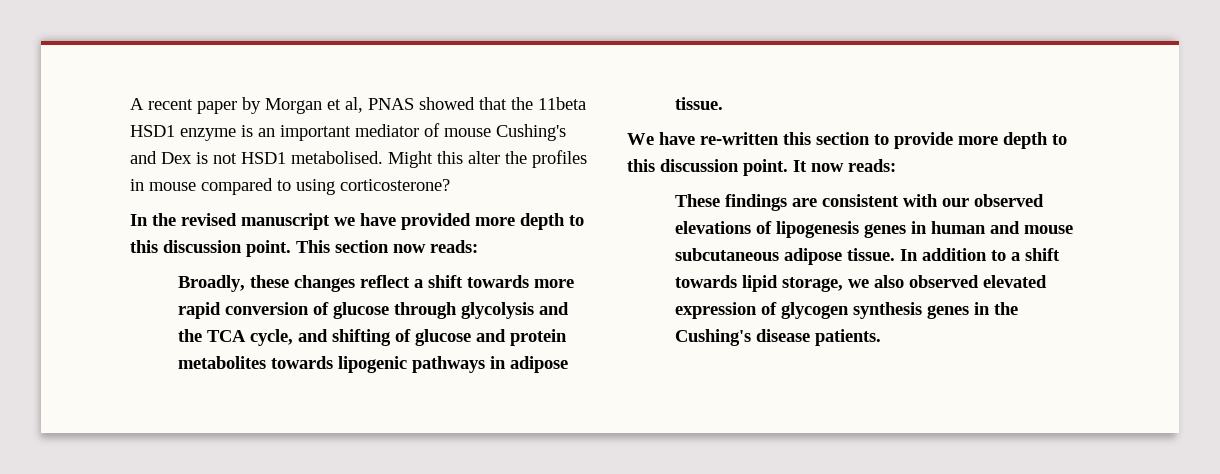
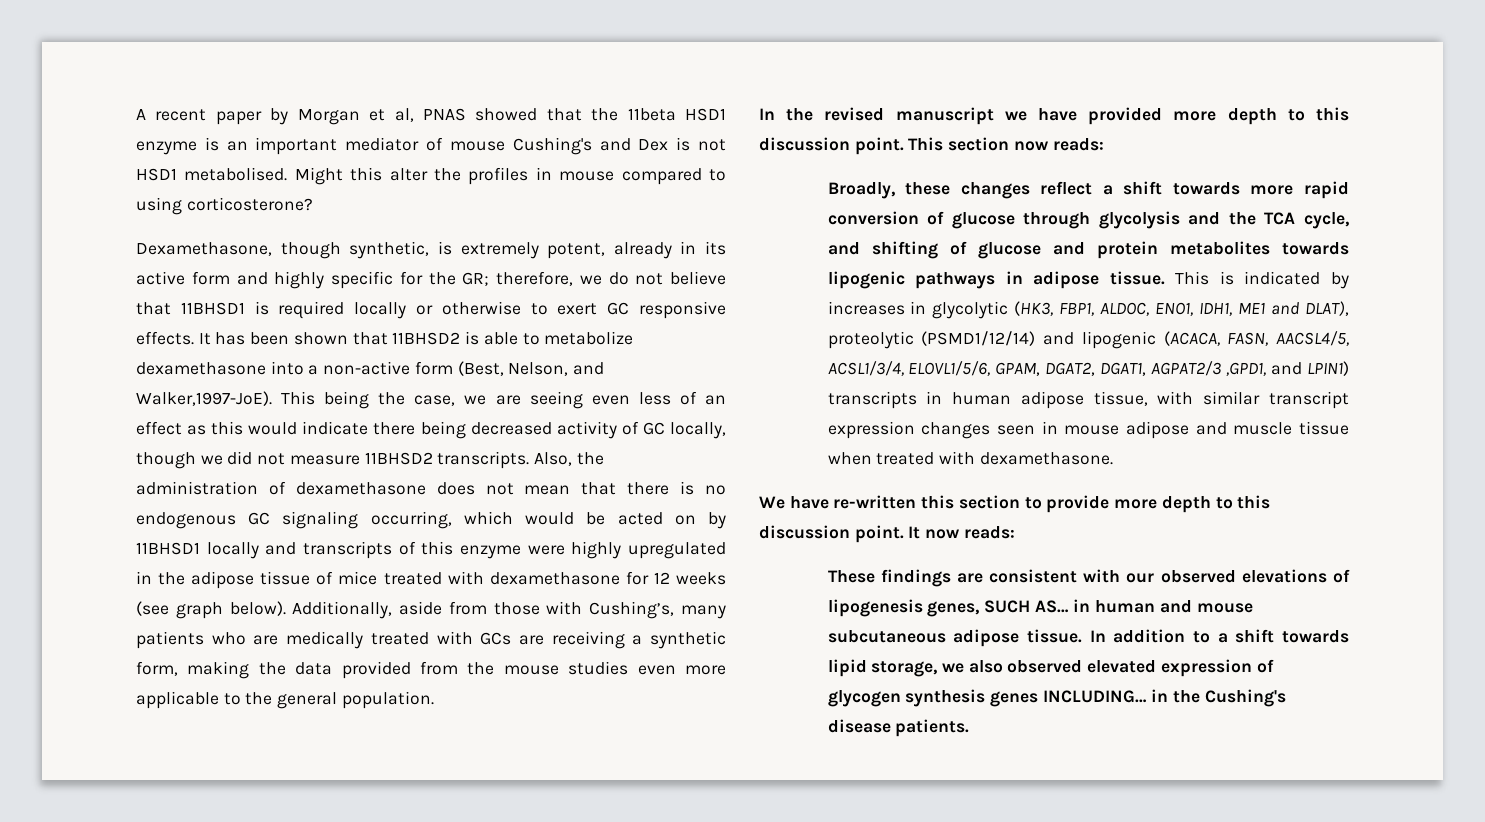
(450, 185) none -> [136,241,726,259] [136,271,726,289] [136,301,727,319] [136,331,634,345] [136,361,605,376] [136,391,726,409] [136,421,726,439] [136,451,604,469] [136,481,727,495] [136,511,726,529] [136,541,727,559] [136,571,726,589] [136,601,726,619] [136,631,726,649] [136,661,726,679] [136,691,434,709] // Dexamethasone, though synthetic, is extremely potent, already in its active form and highly specific for the GR; therefore, we do not believe that 11BHSD1 is required locally or otherwise to exert GC responsive effects. It has been shown that 11BHSD2 is able to metabolize dexamethasone into a non-active form (Best, Nelson, and Walker,1997-JoE). This being the case, we are seeing even less of an effect as this would indicate there being decreased activity of GC locally, though we did not measure 11BHSD2 transcripts. Also, the administration of dexamethasone does not mean that there is no endogenous GC signaling occurring, which would be acted on by 11BHSD1 locally and transcripts of this enzyme were highly upregulated in the adipose tissue of mice treated with dexamethasone for 12 weeks (see graph below). Additionally, aside from those with Cushing’s, many patients who are medically treated with GCs are receiving a synthetic form, making the data provided from the mouse studies even more applicable to the general population.
(724, 103) none -> [1175,271,1349,289] [827,301,1349,319] [827,331,1349,349] [827,361,1349,376] [827,391,1349,409] [827,421,1349,439] [827,451,1113,465] This is indicated by increases in glycolytic (HK3, FBP1, ALDOC, ENO1, IDH1, ME1 and DLAT), proteolytic (PSMD1/12/14) and lipogenic (ACACA, FASN, AACSL4/5, ACSL1/3/4, ELOVL1/5/6, GPAM, DGAT2, DGAT1, AGPAT2/3 ,GPD1, and LPIN1) transcripts in human adipose tissue, with similar transcript expression changes seen in mouse adipose and muscle tissue when treated with dexamethasone.
[864,224,907,238] genes -> [927,600,1069,617] genes, SUCH AS…
(970, 312) none -> [1042,690,1147,703] INCLUDING…

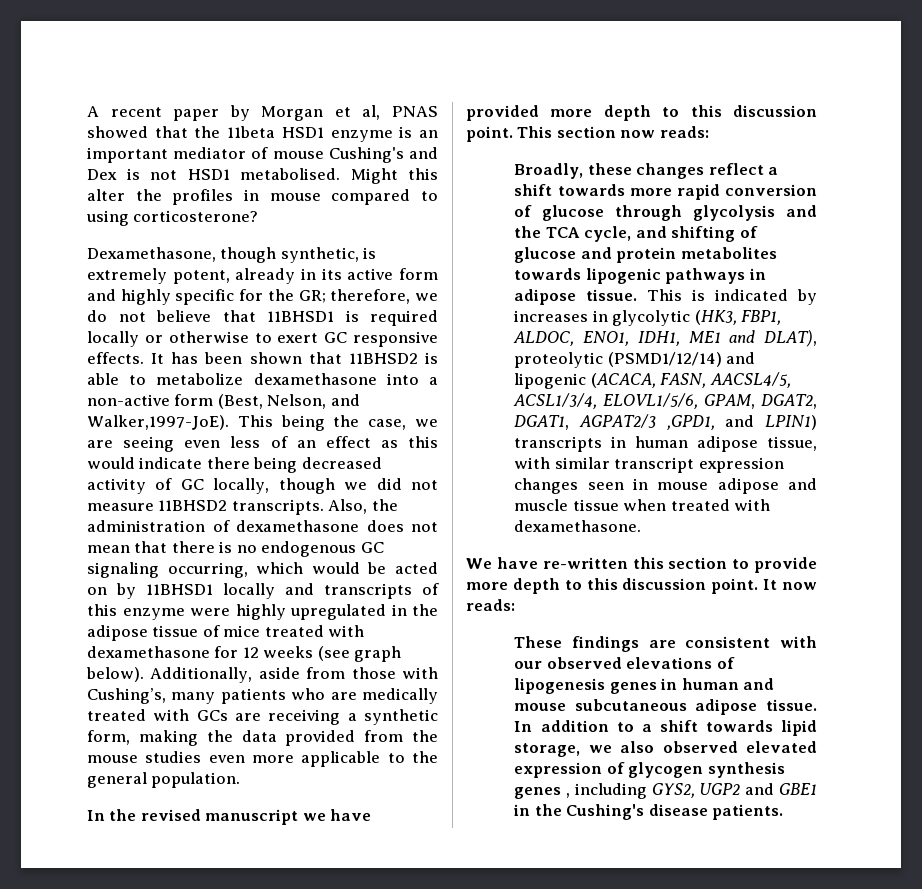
[927,600,1069,617] genes, SUCH AS… -> [609,682,657,694] genes
[1042,690,1147,703] INCLUDING… -> [566,783,817,799] , including GYS2, UGP2 and GBE1

